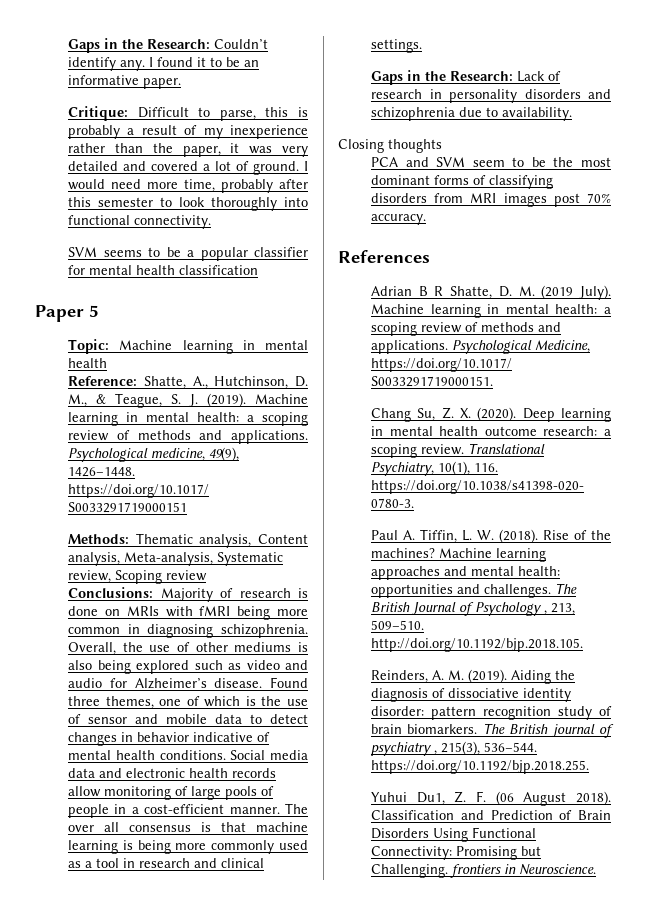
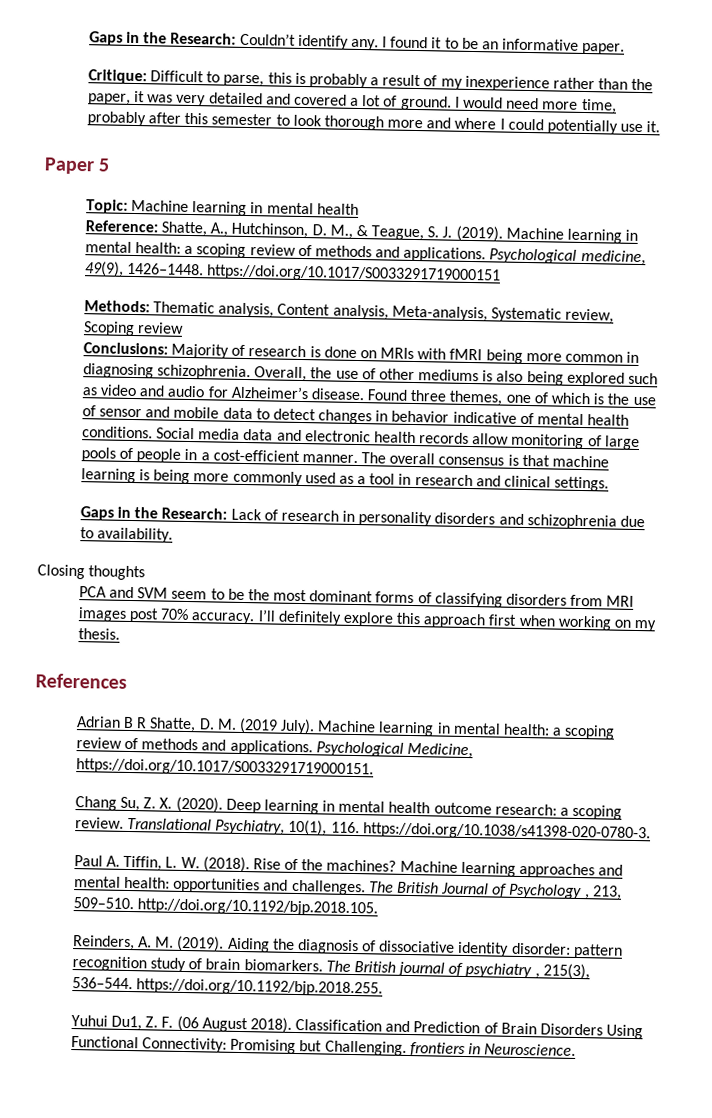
[211,197,308,211] [68,215,212,229] [68,247,308,261] [68,265,259,275] thoroughly into functional connectivity. // SVM seems to be a popular classifier for mental health classification -> [323,115,661,135] thorough more and where I could potentially use it.
[68,822,120,832] over all -> [389,452,436,465] overall
(427, 219) none -> [257,609,657,632] [77,628,120,640] I’ll definitely explore this approach first when working on my thesis.

